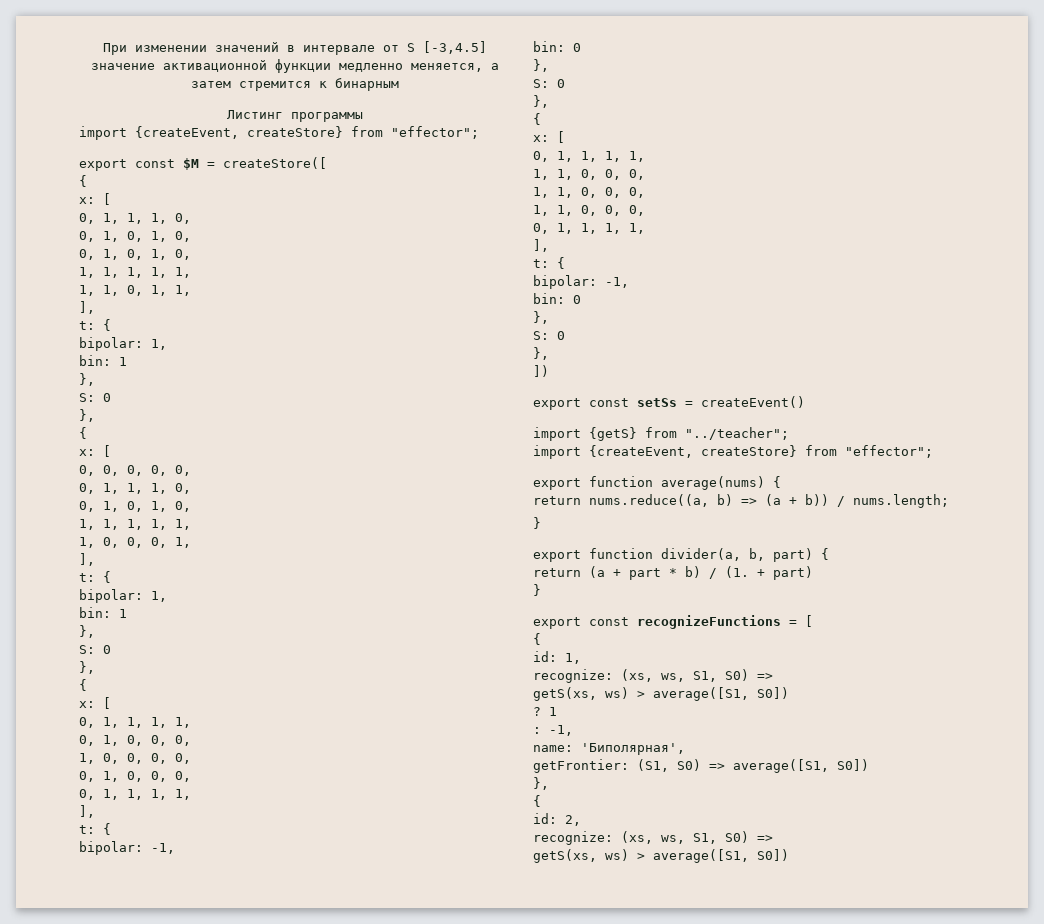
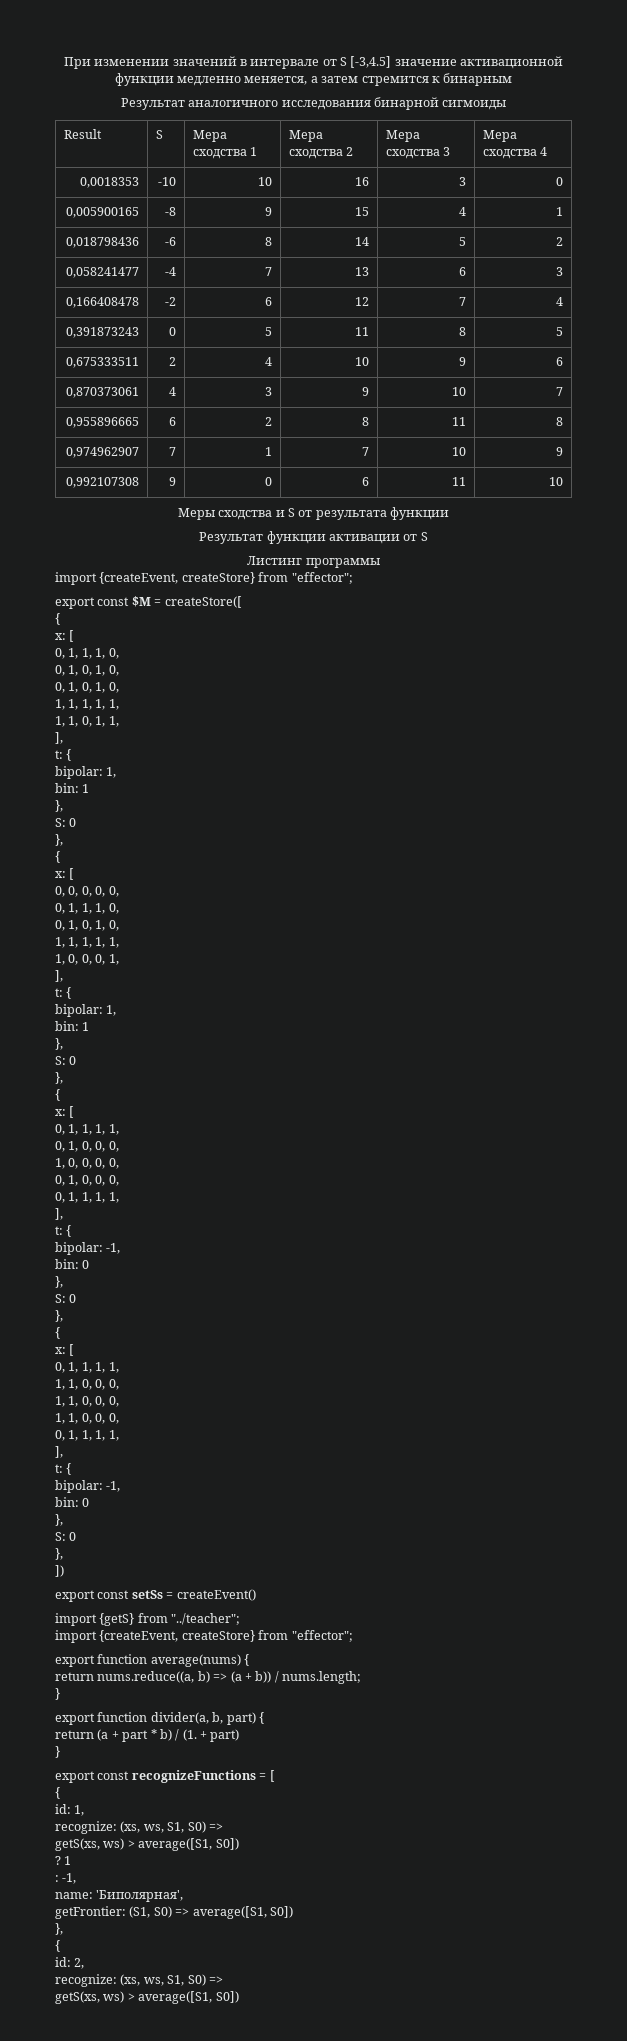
(399, 84) none -> [120,97,507,110] [64,129,103,139] [156,130,164,139] [193,130,228,142] [193,147,258,159] [289,130,324,142] [289,147,354,159] [386,130,421,142] [386,147,451,159] [483,130,518,142] [483,147,548,159] [79,177,139,188] [157,177,176,186] [257,177,272,186] [354,177,369,186] [458,177,466,186] [555,177,563,186] [65,207,139,218] [164,207,176,216] [264,207,272,216] [354,207,369,216] [458,207,466,216] [555,207,563,216] [65,237,139,248] [164,237,176,246] [264,237,272,246] [354,237,369,246] [458,237,466,246] [555,237,563,246] [65,267,139,278] [164,267,176,276] [264,267,272,276] [354,267,369,276] [458,267,466,276] [555,267,563,276] [65,297,139,308] [164,297,176,306] [264,297,272,306] [354,297,369,306] [458,297,466,306] [555,297,563,306] [65,327,139,338] [168,327,176,336] [264,327,272,336] [354,327,369,336] [458,327,466,336] [555,327,563,336] [65,357,139,368] [168,357,176,366] [264,357,272,366] [354,357,369,366] [458,357,466,366] [555,357,563,366] [65,387,139,398] [168,387,176,396] [264,387,272,396] [361,387,369,396] [451,387,466,396] [555,387,563,396] [65,417,139,428] [168,417,176,426] [264,417,272,426] [361,417,369,426] [451,417,466,426] [555,417,563,426] [65,447,139,458] [168,447,176,456] [264,447,272,456] [361,447,369,456] [451,447,466,456] [555,447,563,456] [65,477,139,488] [168,477,176,486] [264,477,272,486] [361,477,369,486] [451,477,466,486] [548,477,563,486] [177,507,450,520] [199,531,428,544] // Результат аналогичного исследования бинарной сигмоиды // Result | S | Мера сходства 1 | Мера сходства 2 | Мера сходства 3 | Мера сходства 4 // 0,0018353 | -10 | 10 | 16 | 3 | 0 // 0,005900165 | -8 | 9 | 15 | 4 | 1 // 0,018798436 | -6 | 8 | 14 | 5 | 2 // 0,058241477 | -4 | 7 | 13 | 6 | 3 // 0,166408478 | -2 | 6 | 12 | 7 | 4 // 0,391873243 | 0 | 5 | 11 | 8 | 5 // 0,675333511 | 2 | 4 | 10 | 9 | 6 // 0,870373061 | 4 | 3 | 9 | 10 | 7 // 0,955896665 | 6 | 2 | 8 | 11 | 8 // 0,974962907 | 7 | 1 | 7 | 10 | 9 // 0,992107308 | 9 | 0 | 6 | 11 | 10 // Меры сходства и S от результата функции // Результат функции активации от S

